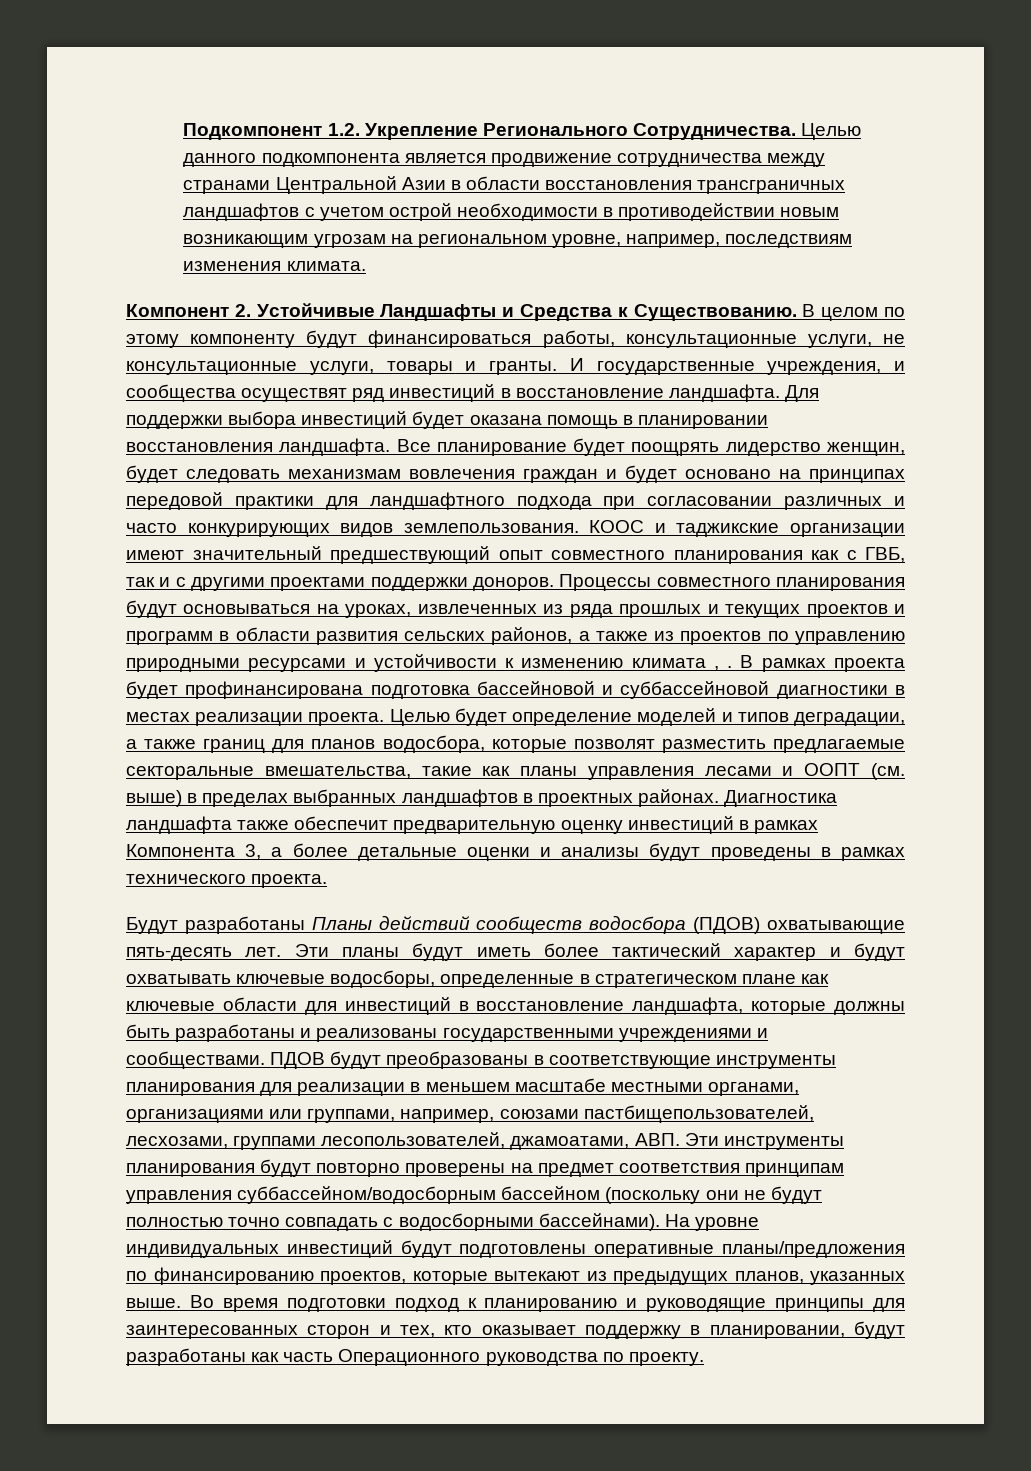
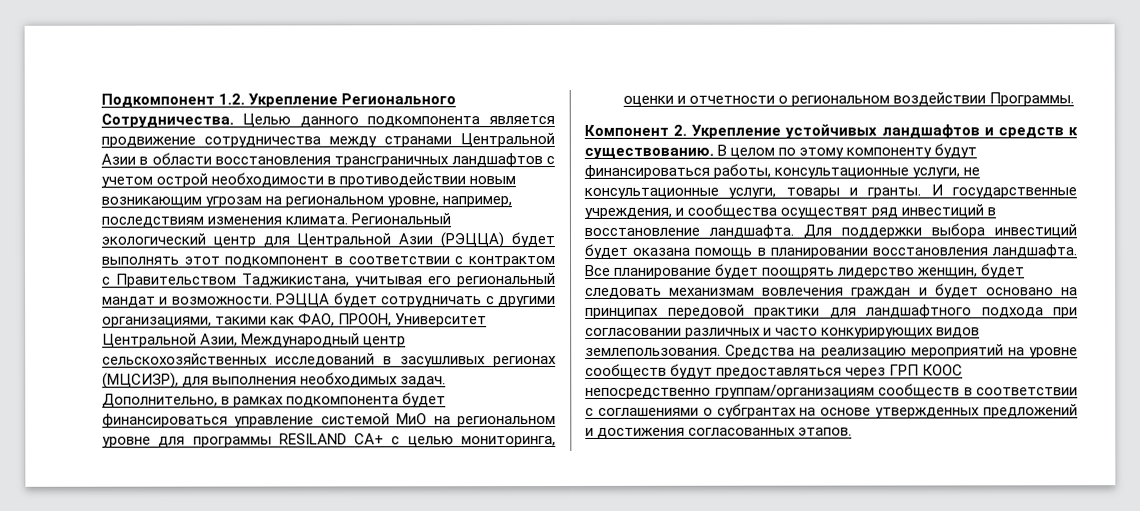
[126,303,797,321] // Компонент 2. Устойчивые Ландшафты и Средства к Существованию. -> [351,212,452,225] [100,232,555,249] [101,256,556,268] [101,272,556,288] [101,292,556,308] [101,313,488,328] [101,332,407,348] [101,352,557,368] [101,372,447,389] [101,392,447,408] [101,412,557,428] [101,433,557,448] [622,91,1075,107] [584,123,1078,139] [584,147,714,159] Региональный экологический центр для Центральной Азии (РЭЦЦА) будет выполнять этот подкомпонент в соответствии с контрактом с Правительством Таджикистана, учитывая его региональный мандат и возможности. РЭЦЦА будет сотрудничать с другими организациями, такими как ФАО, ПРООН, Университет Центральной Азии, Международный центр сельскохозяйственных исследований в засушливых регионах (МЦСИЗР), для выполнения необходимых задач. Дополнительно, в рамках подкомпонента будет финансироваться управление системой МиО на региональном уровне для программы RESILAND CA+ с целью мониторинга, оценки и отчетности о региональном воздействии Программы. // Компонент 2. Укрепление устойчивых ландшафтов и средств к существованию.
[589,520,905,537] [126,546,905,564] [126,574,905,591] [126,600,906,618] [126,627,905,645] [126,654,905,672] [126,681,905,699] [126,708,905,726] [126,735,905,753] [126,763,906,780] [126,789,838,807] [126,816,818,834] [126,843,906,861] [126,874,328,888] [126,915,906,934] [126,943,905,961] [126,970,829,988] [126,997,905,1015] [126,1024,768,1042] [126,1051,836,1069] [126,1078,799,1096] [126,1105,814,1123] [126,1132,844,1150] [126,1159,844,1177] [126,1186,822,1204] [126,1213,759,1231] [126,1240,905,1258] [126,1267,905,1285] [126,1295,905,1312] [126,1321,906,1339] [126,1348,704,1366] КООС и таджикские организации имеют значительный предшествующий опыт совместного планирования как с ГВБ, так и с другими проектами поддержки доноров. Процессы совместного планирования будут основываться на уроках, извлеченных из ряда прошлых и текущих проектов и программ в области развития сельских районов, а также из проектов по управлению природными ресурсами и устойчивости к изменению климата , . В рамках проекта будет профинансирована подготовка бассейновой и суббассейновой диагностики в местах реализации проекта. Целью будет определение моделей и типов деградации, а также границ для планов водосбора, которые позволят разместить предлагаемые секторальные вмешательства, такие как планы управления лесами и ООПТ (см. выше) в пределах выбранных ландшафтов в проектных районах. Диагностика ландшафта также обеспечит предварительную оценку инвестиций в рамках Компонента 3, а более детальные оценки и анализы будут проведены в рамках технического проекта. // Будут разработаны Планы действий сообществ водосбора (ПДОВ) охватывающие пять-десять лет. Эти планы будут иметь более тактический характер и будут охватывать ключевые водосборы, определенные в стратегическом плане как ключевые области для инвестиций в восстановление ландшафта, которые должны быть разработаны и реализованы государственными учреждениями и сообществами. ПДОВ будут преобразованы в соответствующие инструменты планирования для реализации в меньшем масштабе местными органами, организациями или группами, например, союзами пастбищепользователей, лесхозами, группами лесопользователей, джамоатами, АВП. Эти инструменты планирования будут повторно проверены на предмет соответствия принципам управления суббассейном/водосборным бассейном (поскольку они не будут полностью точно совпадать с водосборными бассейнами). На уровне индивидуальных инвестиций будут подготовлены оперативные планы/предложения по финансированию проектов, которые вытекают из предыдущих планов, указанных выше. Во время подготовки подход к планированию и руководящие принципы для заинтересованных сторон и тех, кто оказывает поддержку в планировании, будут разработаны как часть Операционного руководства по проекту. -> [725,343,1078,359] [585,363,964,379] [585,383,1078,399] [585,403,1078,419] [585,427,853,438] Средства на реализацию мероприятий на уровне сообществ будут предоставляться через ГРП КООС непосредственно группам/организациям сообществ в соответствии с соглашениями о субгрантах на основе утвержденных предложений и достижения согласованных этапов.

